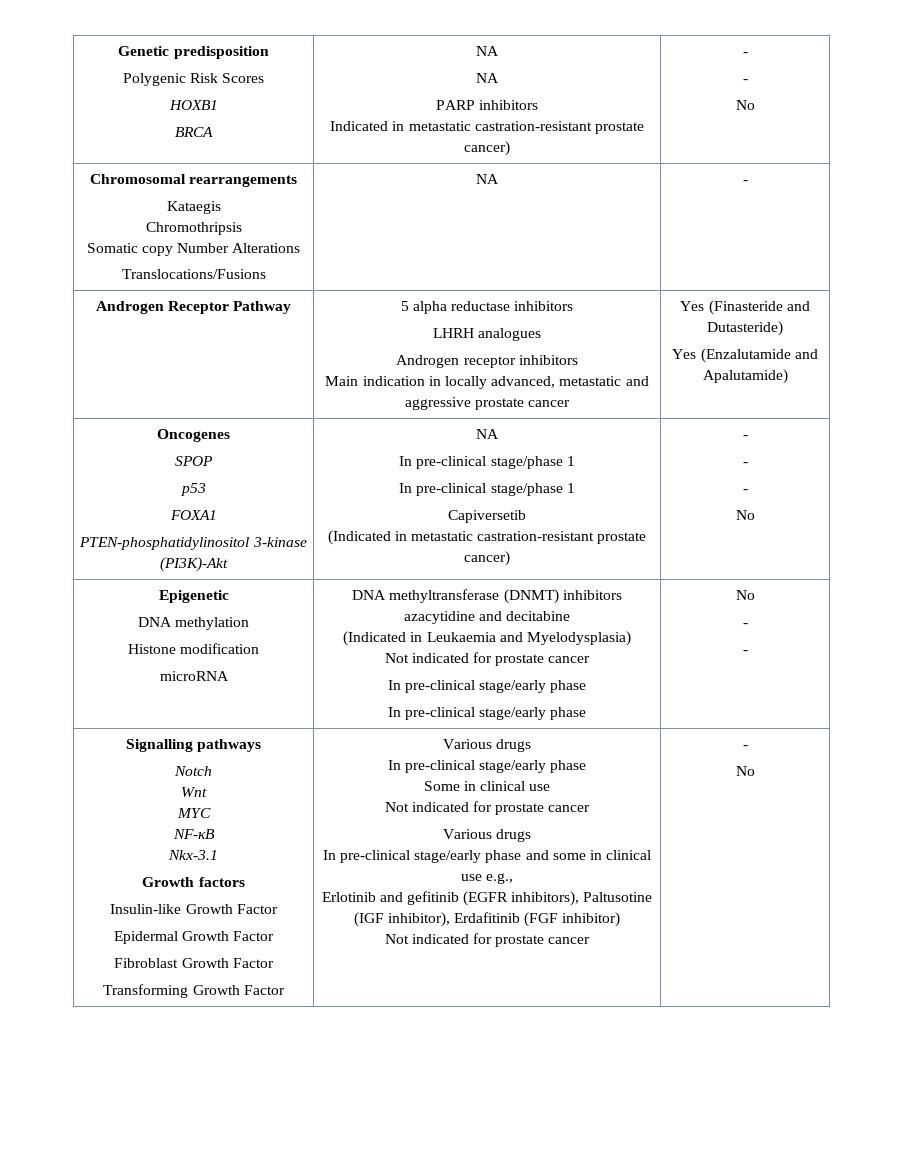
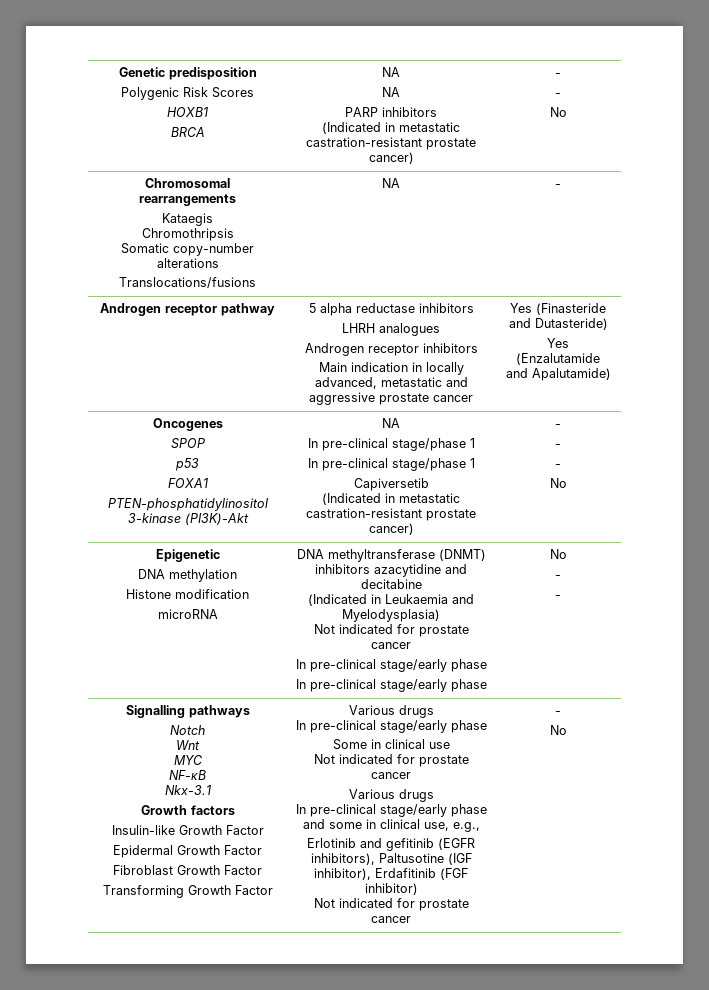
[330,121,389,131] Indicated -> [322,122,381,134] (Indicated
[141,243,301,256] [121,269,266,279] copy Number Alterations // Translocations/Fusions -> [173,243,254,256] [156,258,219,268] [119,277,256,288] copy-number alterations // Translocations/fusions
[168,301,292,314] Receptor Pathway -> [165,303,275,316] receptor pathway
[460,874,482,881] use -> [423,822,449,831] use,

